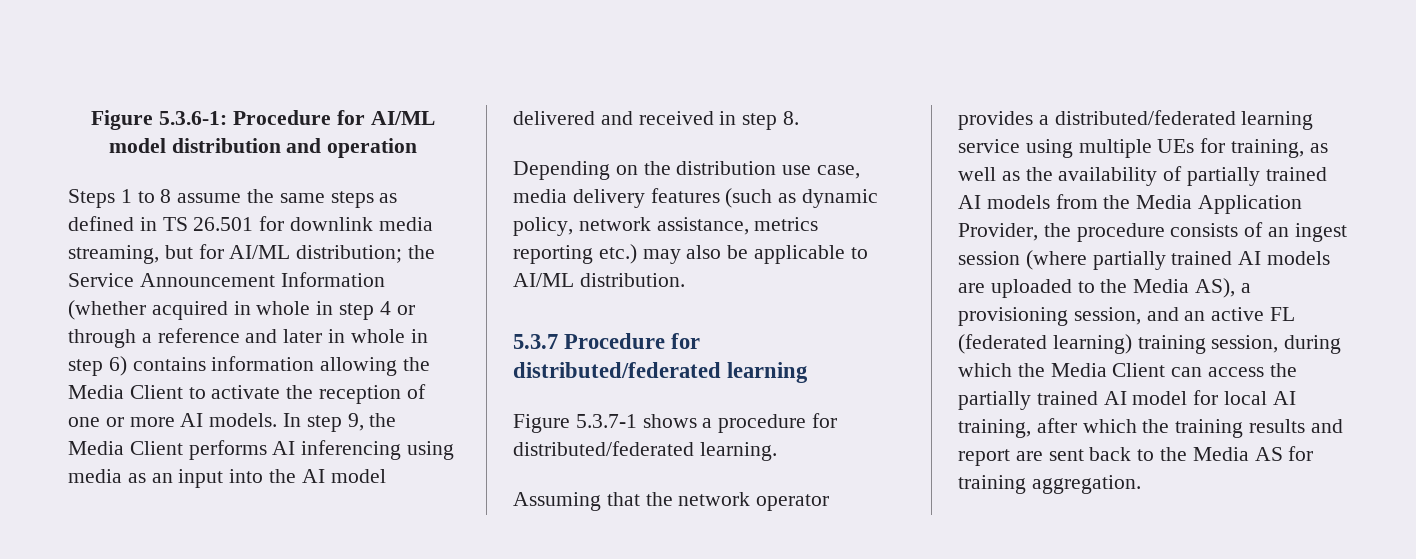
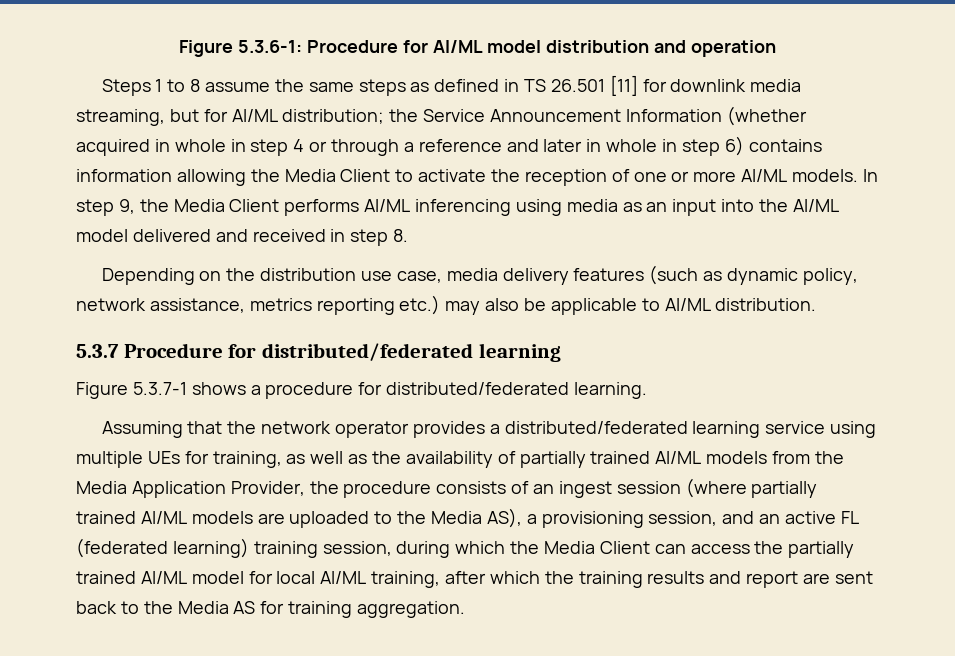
(254, 224) none -> [609,75,638,96] [11]
[180,413,204,427] AI -> [741,169,788,182] AI/ML
[272,441,296,455] AI -> [364,199,411,212] AI/ML
[301,469,325,483] AI -> [792,199,839,212] AI/ML
[958,195,981,209] AI -> [655,451,702,464] AI/ML
[1238,251,1262,265] AI -> [140,511,187,524] AI/ML
[1103,391,1127,405] AI -> [140,571,187,584] AI/ML
[1272,391,1296,405] AI -> [320,571,367,584] AI/ML

